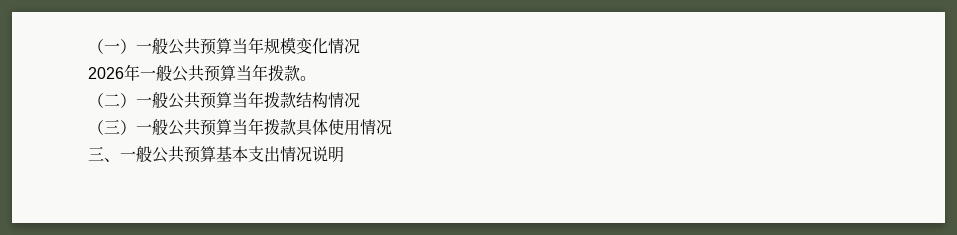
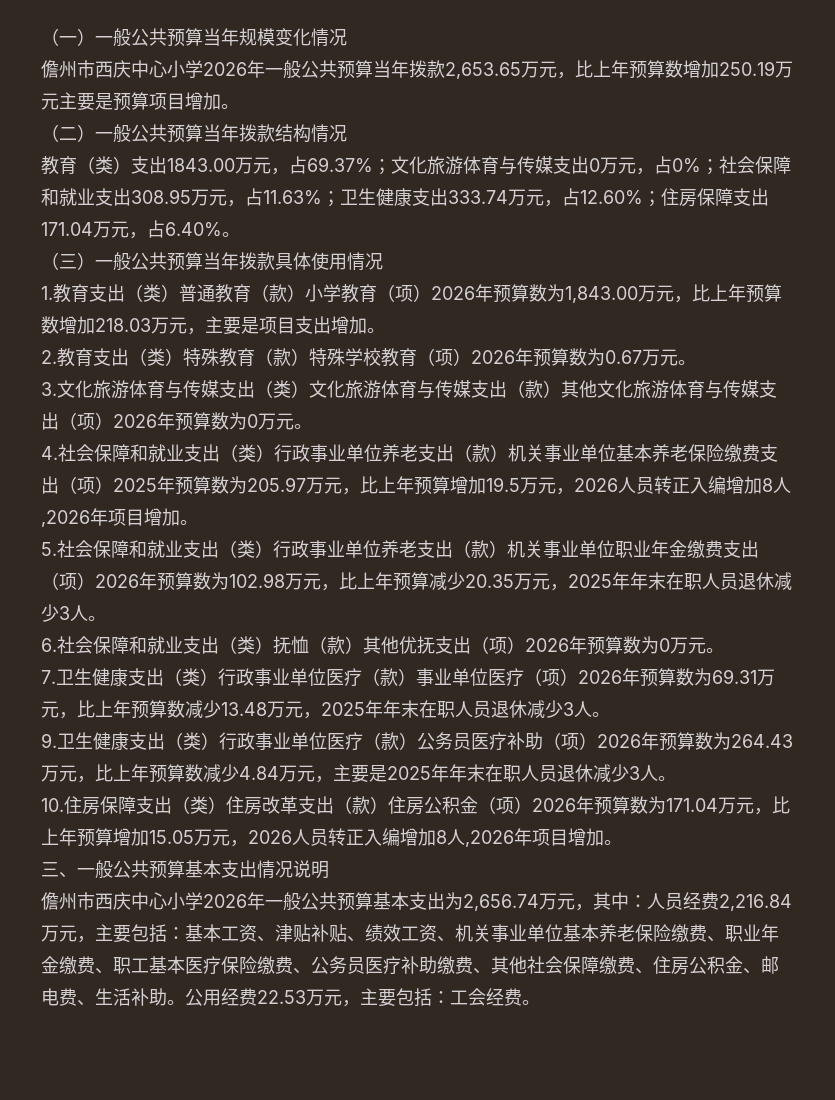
(360, 46) none -> [41,60,203,78] 儋州市西庆中心小学
(300, 73) none -> [445,60,793,79] [41,92,221,111] 2,653.65万元，比上年预算数增加250.19万元主要是预算项目增加
(360, 100) none -> [41,156,791,175] [41,188,769,207] [41,220,240,239] // 教育（类）支出1843.00万元，占69.37%；文化旅游体育与传媒支出0万元，占0%；社会保障和就业支出308.95万元，占11.63%；卫生健康支出333.74万元，占12.60%；住房保障支出171.04万元，占6.40%。
(392, 127) none -> [41,284,782,303] [41,316,385,335] [41,348,696,367] [41,380,777,399] [41,412,312,431] [41,444,778,463] [41,476,791,495] [41,508,198,527] [41,540,759,559] [41,572,792,591] [41,604,106,622] [41,636,724,655] [41,668,775,687] [41,700,610,719] [41,732,793,751] [41,764,676,783] [41,796,790,815] [41,828,622,847] // 1.教育支出（类）普通教育（款）小学教育（项）2026年预算数为1,843.00万元，比上年预算数增加218.03万元，主要是项目支出增加。 // 2.教育支出（类）特殊教育（款）特殊学校教育（项）2026年预算数为0.67万元。 // 3.文化旅游体育与传媒支出（类）文化旅游体育与传媒支出（款）其他文化旅游体育与传媒支出（项）2026年预算数为0万元。 // 4.社会保障和就业支出（类）行政事业单位养老支出（款）机关事业单位基本养老保险缴费支出（项）2025年预算数为205.97万元，比上年预算增加19.5万元，2026人员转正入编增加8人,2026年项目增加。 // 5.社会保障和就业支出（类）行政事业单位养老支出（款）机关事业单位职业年金缴费支出（项）2026年预算数为102.98万元，比上年预算减少20.35万元，2025年年末在职人员退休减少3人。 // 6.社会保障和就业支出（类）抚恤（款）其他优抚支出（项）2026年预算数为0万元。 // 7.卫生健康支出（类）行政事业单位医疗（款）事业单位医疗（项）2026年预算数为69.31万元，比上年预算数减少13.48万元，2025年年末在职人员退休减少3人。 // 9.卫生健康支出（类）行政事业单位医疗（款）公务员医疗补助（项）2026年预算数为264.43万元，比上年预算数减少4.84万元，主要是2025年年末在职人员退休减少3人。 // 10.住房保障支出（类）住房改革支出（款）住房公积金（项）2026年预算数为171.04万元，比上年预算增加15.05万元，2026人员转正入编增加8人,2026年项目增加。
(344, 154) none -> [41,892,792,911] [41,924,779,943] [41,956,779,975] [41,988,540,1007] // 儋州市西庆中心小学2026年一般公共预算基本支出为2,656.74万元，其中：人员经费2,216.84万元，主要包括：基本工资、津贴补贴、绩效工资、机关事业单位基本养老保险缴费、职业年金缴费、职工基本医疗保险缴费、公务员医疗补助缴费、其他社会保障缴费、住房公积金、邮电费、生活补助。公用经费22.53万元，主要包括：工会经费。

